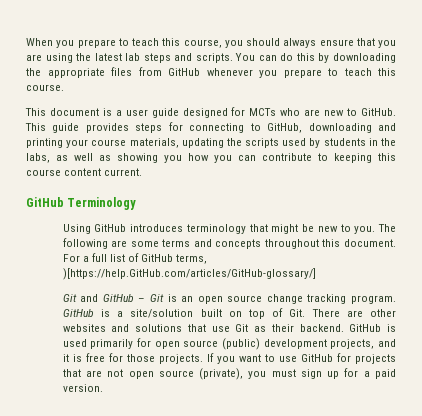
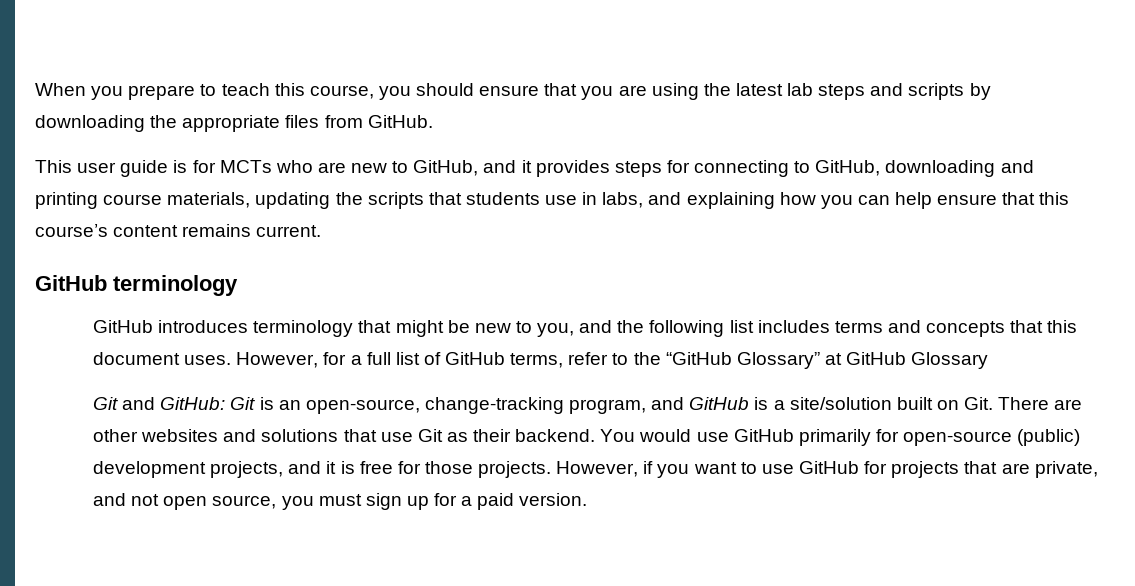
[283,38,317,48] always -> (475, 89) none
[195,53,315,63] scripts. You can do this -> [908,83,965,100] scripts
[168,68,396,78] [26,84,64,91] [25,108,122,116] GitHub whenever you prepare to teach this course. // This document is a -> [367,115,433,128] [35,160,72,173] GitHub. // This
[182,108,228,118] designed -> [173,160,188,173] is
[360,108,396,116] [25,123,80,133] GitHub. This guide -> [413,160,532,176] GitHub, and it
[66,139,89,148] your -> (98, 200) none
[282,138,396,148] [26,153,396,163] [26,168,102,176] used by students in the labs, as well as showing you how you can contribute to keeping this course content -> [428,192,1070,209] [35,224,252,237] that students use in labs, and explaining how you can help ensure that this course’s content remains
[67,197,137,210] [62,224,91,234] Terminology // Using -> [113,275,238,296] terminology //
[354,224,397,234] [62,238,396,249] [62,254,80,262] you. The following are some terms and concepts throughout this document. For -> [537,320,1078,337] [93,352,347,368] you, and the following list includes terms and concepts that this document uses. However, for
[62,268,316,280] )[https://help.GitHub.com/articles/GitHub-glossary/] -> [568,352,989,369] refer to the “GitHub Glossary” at GitHub Glossary
[102,294,146,302] GitHub – -> [160,397,226,410] GitHub:
[197,294,396,304] open source change tracking program. -> [305,397,685,414] open-source, change-tracking program, and
[248,308,284,319] top of -> (959, 405) none
[349,324,396,332] [62,338,219,349] GitHub is used primarily for open source -> [600,429,1013,446] You would use GitHub primarily for open-source
[206,353,214,362] If -> [556,461,654,477] However, if
[107,368,244,380] not open source (private), -> [1034,461,1098,478] [93,493,277,510] private, and not open source,

